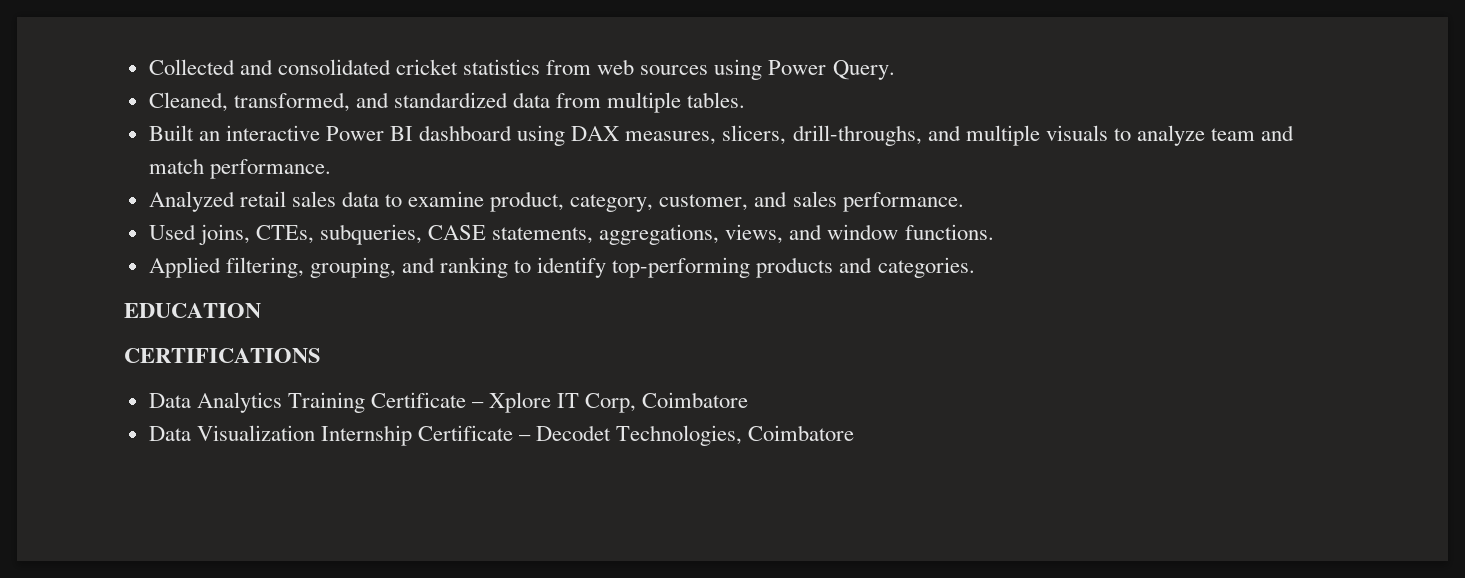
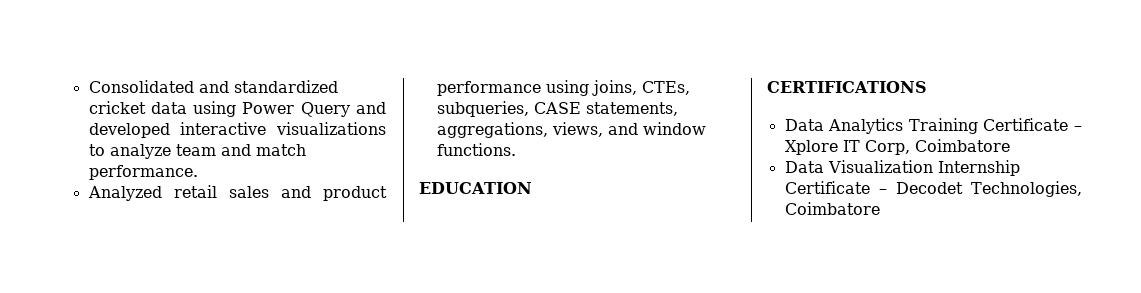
[148,59,895,80] [148,92,746,113] [148,125,1108,146] Collected and consolidated cricket statistics from web sources using Power Query. // Cleaned, transformed, and standardized data from multiple tables. // Built an interactive Power BI dashboard using DAX measures, slicers, drill-throughs, and multiple visuals -> [88,80,338,93] [88,101,386,117] [88,122,386,138] Consolidated and standardized cricket data using Power Query and developed interactive visualizations
[341,191,964,212] [148,224,196,240] data to examine product, category, customer, and sales performance. // Used -> [280,186,387,201] [436,80,589,96] and product performance using
[148,257,975,278] // Applied filtering, grouping, and ranking to identify top-performing products and categories. -> (516, 149) none

